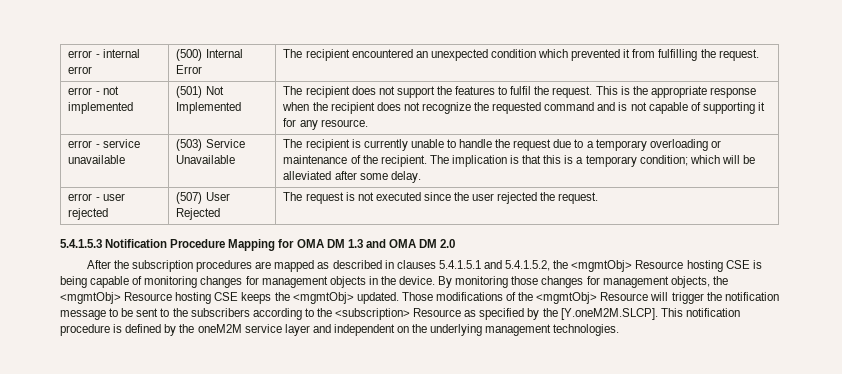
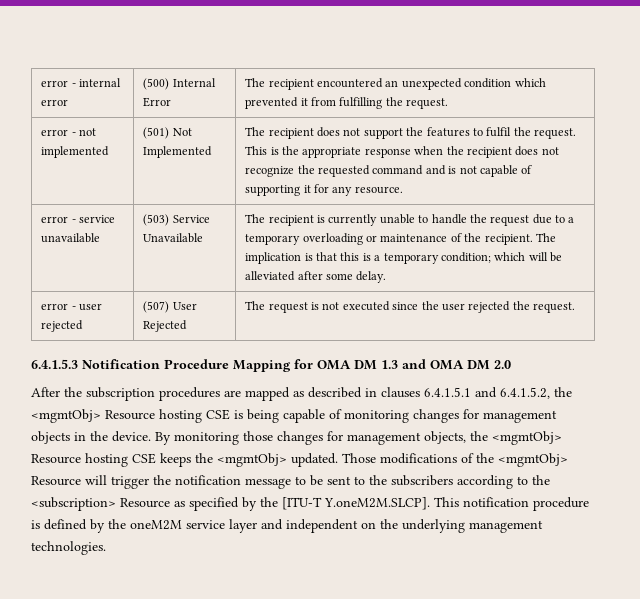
[60,239,102,248] 5.4.1.5.3 -> [31,359,78,369] 6.4.1.5.3
[438,260,551,271] 5.4.1.5.1 and 5.4.1.5.2, -> [424,387,550,399] 6.4.1.5.1 and 6.4.1.5.2,
[560,308,658,320] [Y.oneM2M.SLCP]. -> [282,497,430,510] [ITU-T Y.oneM2M.SLCP].

